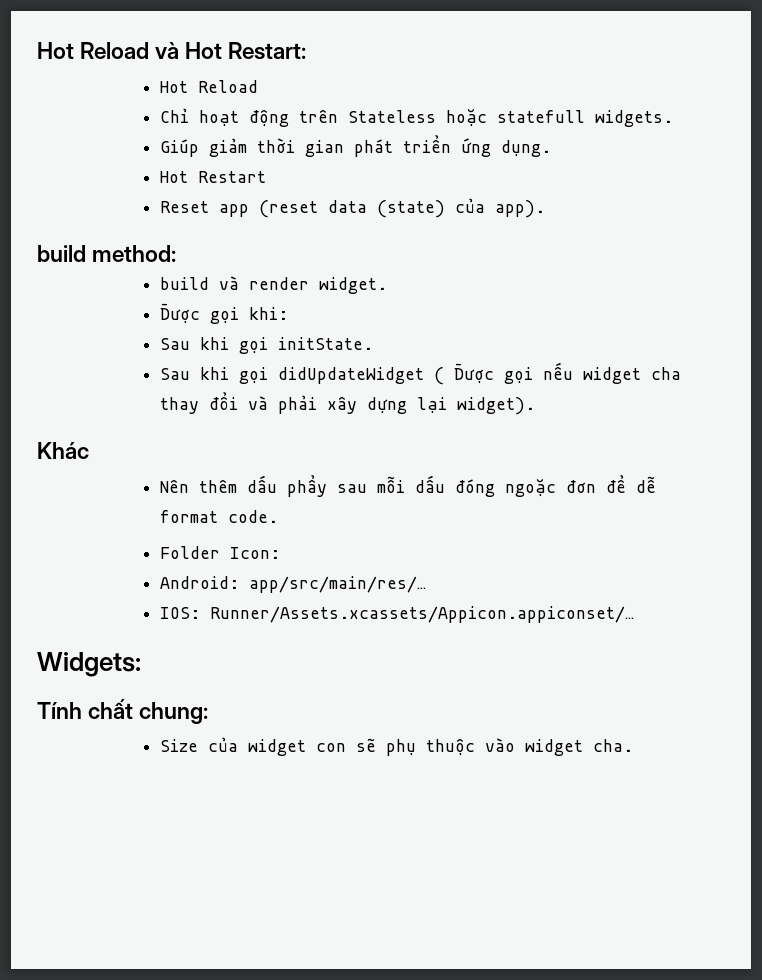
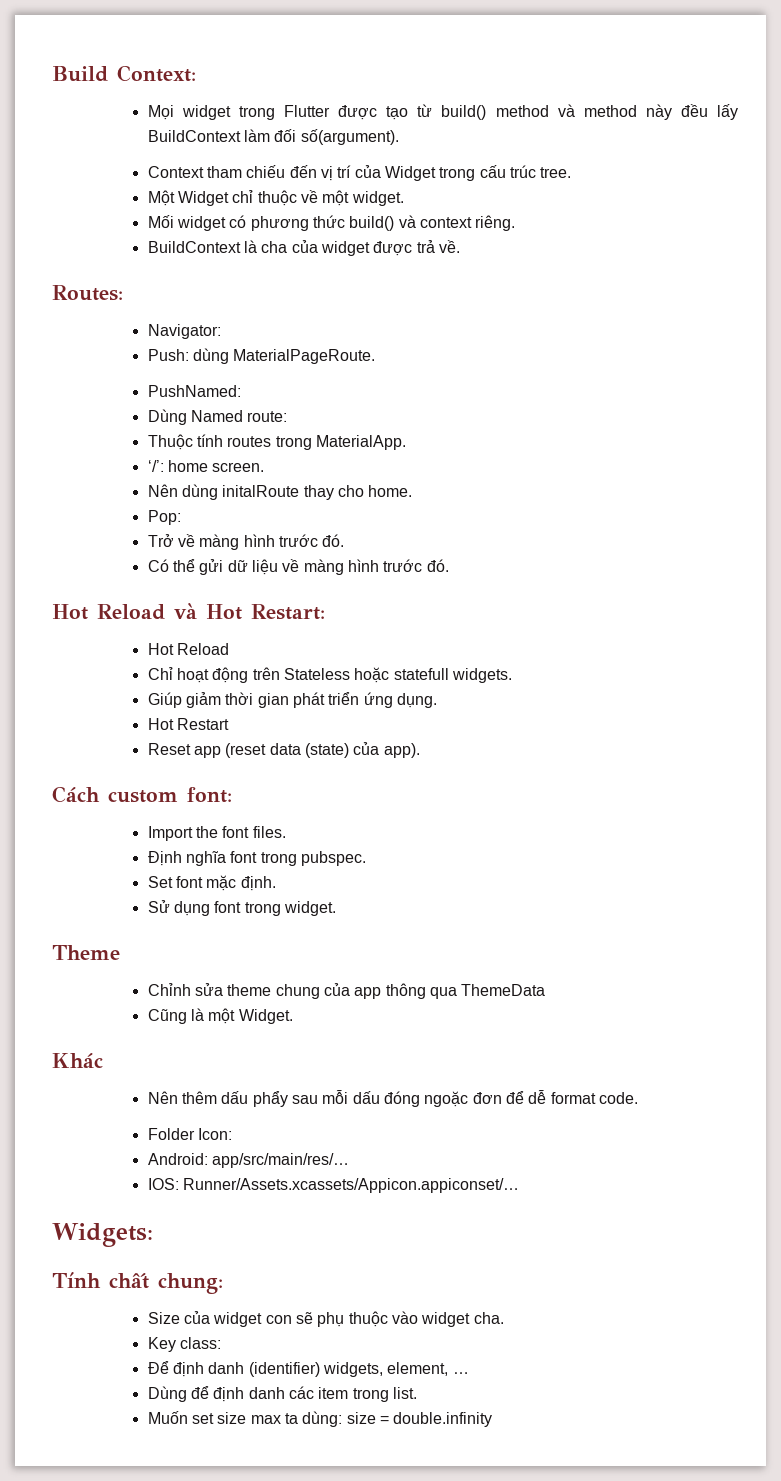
(37, 50) none -> [52,65,196,82] [147,104,738,120] [147,129,399,145] [147,165,572,181] [147,190,404,206] [147,215,516,231] [147,240,460,256] [52,285,123,301] [147,324,221,339] [147,348,376,364] [147,385,241,397] [147,409,288,425] [147,434,406,450] [147,460,265,472] [147,484,413,500] [147,510,181,525] [147,534,345,550] [147,559,449,575] Build Context: // Mọi widget trong Flutter được tạo từ build() method và method này đều lấy BuildContext làm đối số(argument). // Context tham chiếu đến vị trí của Widget trong cấu trúc tree. // Một Widget chỉ thuộc về một widget. // Mối widget có phương thức build() và context riêng. // BuildContext là cha của widget được trả về. // Routes: // Navigator: // Push: dùng MaterialPageRoute. // PushNamed: // Dùng Named route: // Thuộc tính routes trong MaterialApp. // ‘/’: home screen. // Nên dùng initalRoute thay cho home. // Pop: // Trở về màng hình trước đó. // Có thể gửi dữ liệu về màng hình trước đó. //
[37,245,177,262] [160,276,388,294] [160,303,289,324] [160,337,374,354] [160,362,682,385] [160,392,536,415] build method: // build và render widget. // Được gọi khi: // Sau khi gọi initState. // Sau khi gọi didUpdateWidget ( Được gọi nếu widget cha thay đổi và phải xây dựng lại widget). -> [52,786,232,803] [147,826,286,841] [147,851,366,866] [147,875,276,891] [147,900,336,916] [52,945,120,960] [147,983,546,999] [147,1008,293,1024] Cách custom font: // Import the font files. // Định nghĩa font trong pubspec. // Set font mặc định. // Sử dụng font trong widget. // Theme // Chỉnh sửa theme chung của app thông qua ThemeData // Cũng là một Widget.
(634, 745) none -> [147,1337,222,1352] [147,1361,469,1377] [147,1386,417,1402] [147,1411,493,1427] // Key class: // Để định danh (identifier) widgets, element, … // Dùng để định danh các item trong list. // Muốn set size max ta dùng: size = double.infinity

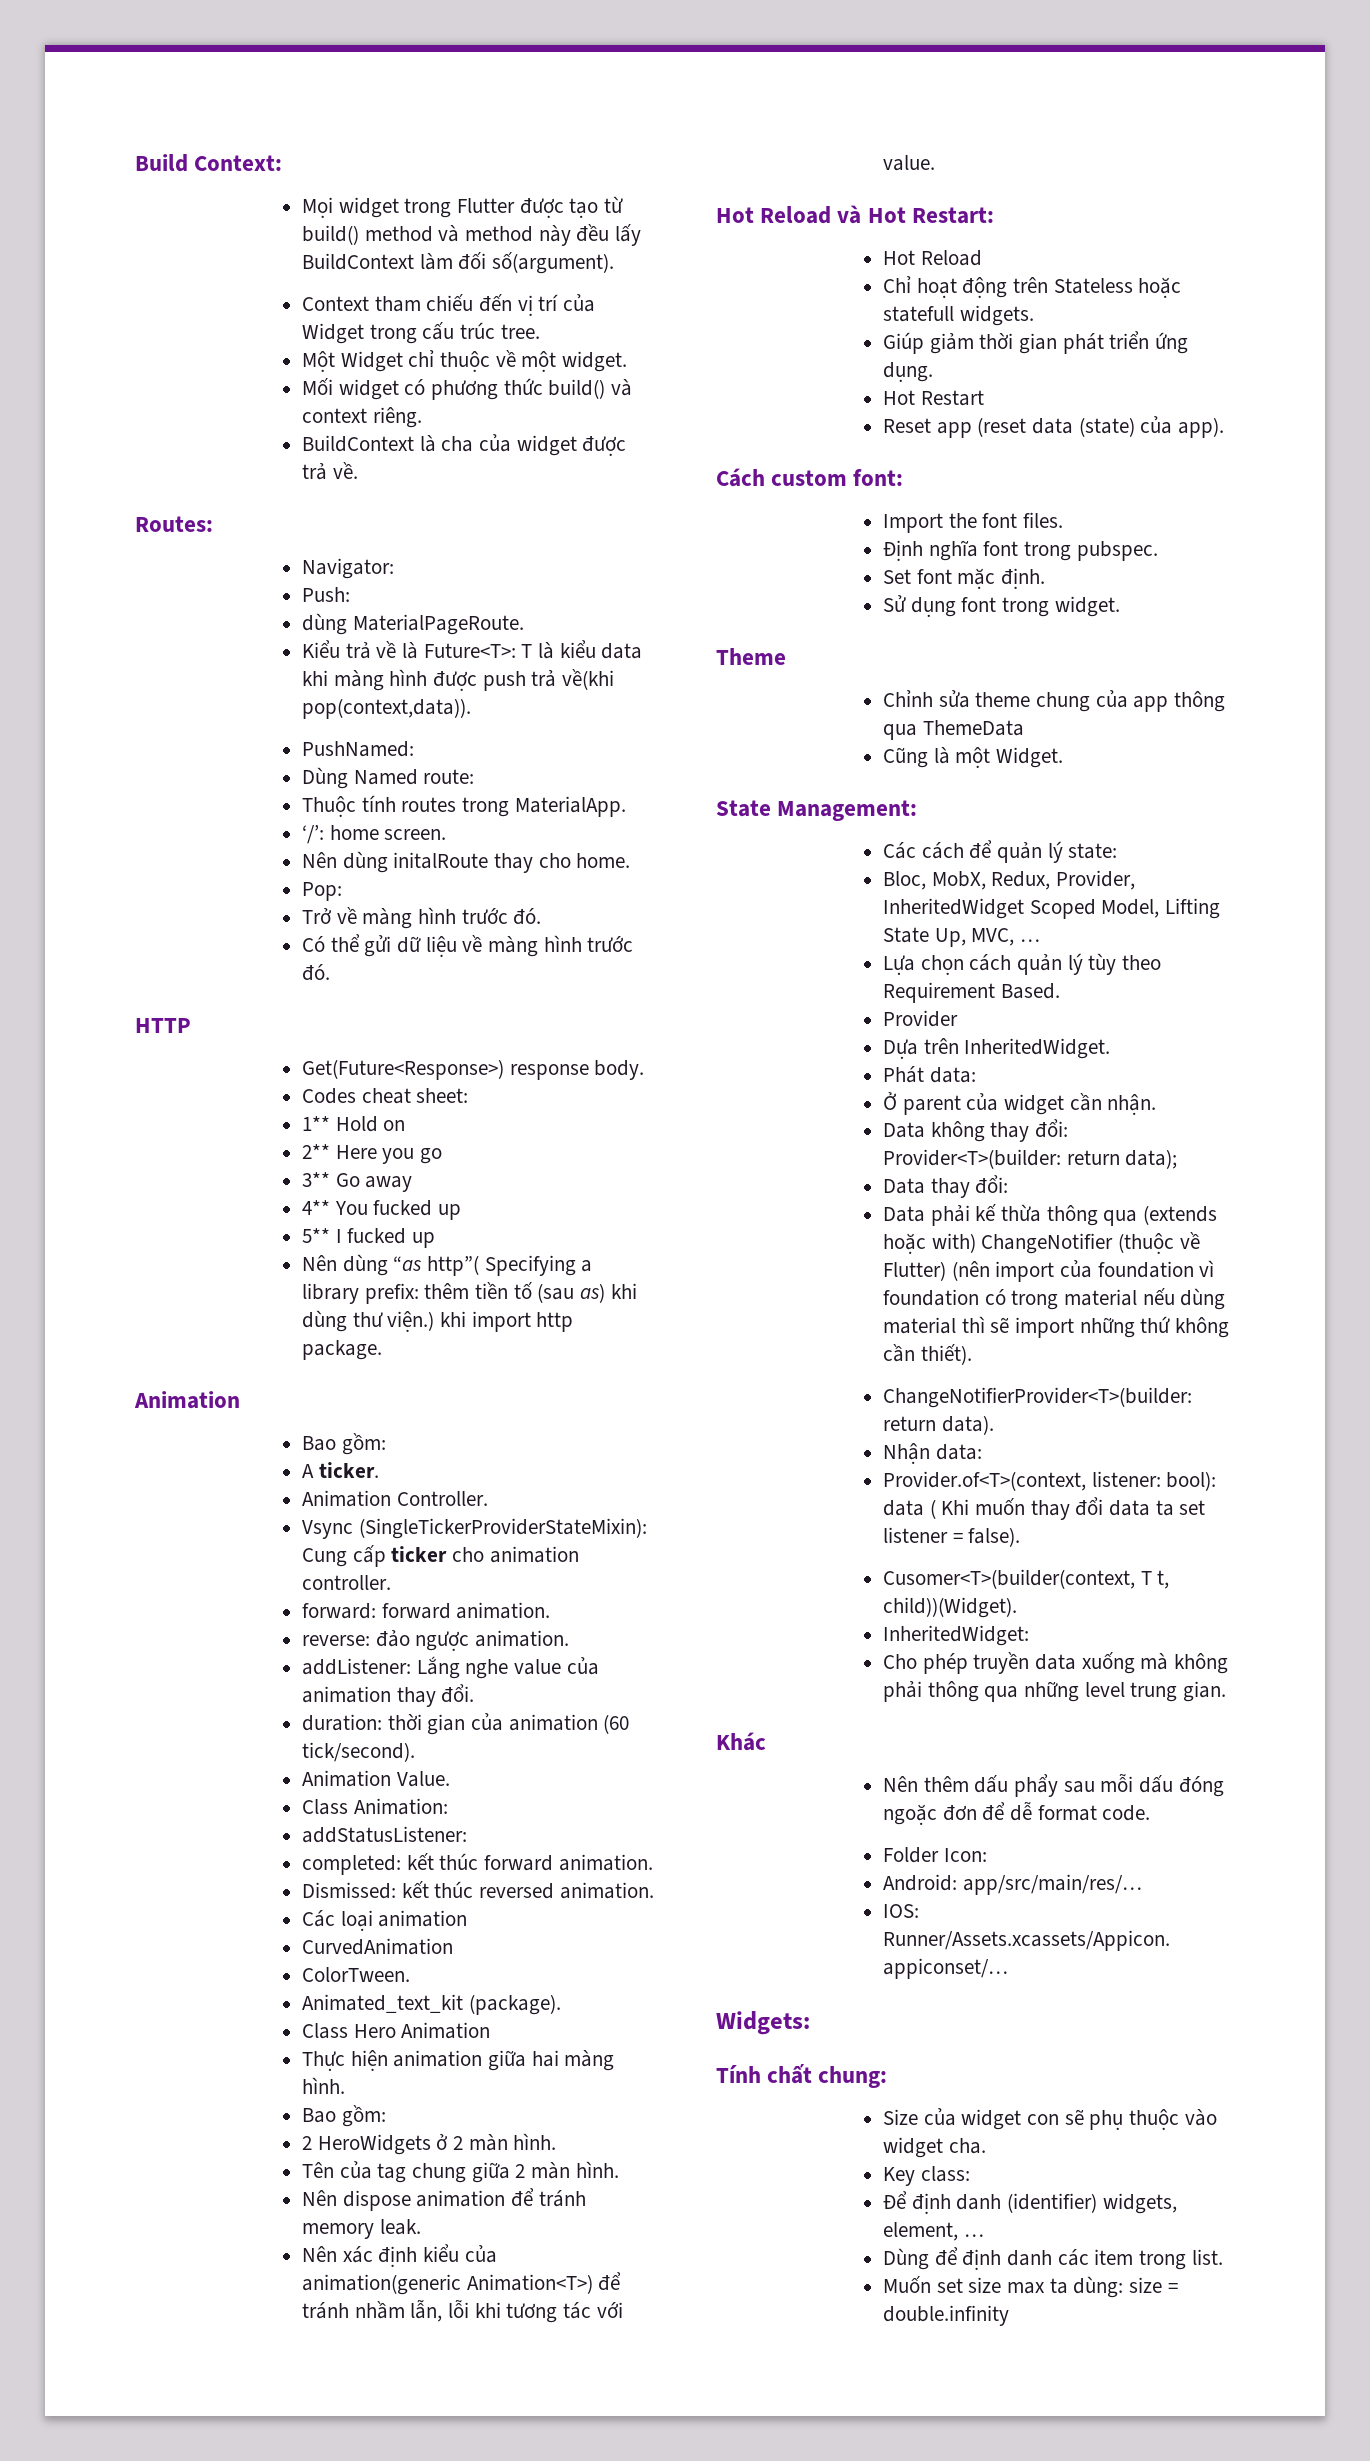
(189, 355) none -> (350, 594) //
(376, 356) none -> [301,640,643,659] [301,669,614,691] [301,698,471,719] // Kiểu trả về là Future<T>: T là kiểu data khi màng hình được push trả về(khi pop(context,data)).
(449, 565) none -> [135,1018,191,1033] [301,1059,645,1080] [301,1088,469,1104] [301,1116,406,1132] [301,1144,442,1164] [301,1172,413,1192] [301,1200,461,1220] [301,1228,435,1248] [301,1254,593,1276] [301,1282,637,1304] [301,1310,574,1332] [301,1340,382,1360] [134,1391,240,1409] [301,1433,386,1455] [301,1462,379,1478] [301,1490,488,1507] [301,1518,647,1539] [301,1545,579,1567] [301,1575,391,1590] [301,1602,551,1619] [301,1629,569,1651] [301,1656,599,1679] [301,1684,475,1707] [301,1713,630,1735] [301,1742,415,1762] [301,1770,450,1787] [301,1798,448,1815] [301,1826,467,1843] [301,1853,653,1875] [301,1881,654,1899] [301,1910,468,1931] [301,1938,453,1955] [301,1967,410,1982] [301,1994,561,2015] [301,2022,491,2039] [301,2050,615,2071] [301,2077,345,2094] [301,2105,386,2127] [301,2133,557,2155] [301,2161,619,2183] [301,2188,586,2211] [301,2219,421,2239] [301,2244,497,2267] [301,2272,622,2295] [301,2300,623,2323] [882,155,935,171] // HTTP // Get(Future<Response>) response body. // Codes cheat sheet: // 1** Hold on // 2** Here you go // 3** Go away // 4** You fucked up // 5** I fucked up // Nên dùng “as http”( Specifying a library prefix: thêm tiền tố (sau as) khi dùng thư viện.) khi import http package. // Animation // Bao gồm: // A ticker. // Animation Controller. // Vsync (SingleTickerProviderStateMixin): Cung cấp ticker cho animation controller. // forward: forward animation. // reverse: đảo ngược animation. // addListener: Lắng nghe value của animation thay đổi. // duration: thời gian của animation (60 tick/second). // Animation Value. // Class Animation: // addStatusListener: // completed: kết thúc forward animation. // Dismissed: kết thúc reversed animation. // Các loại animation // CurvedAnimation // ColorTween. // Animated_text_kit (package). // Class Hero Animation // Thực hiện animation giữa hai màng hình. // Bao gồm: // 2 HeroWidgets ở 2 màn hình. // Tên của tag chung giữa 2 màn hình. // Nên dispose animation để tránh memory leak. // Nên xác định kiểu của animation(generic Animation<T>) để tránh nhầm lẫn, lỗi khi tương tác với value.
(293, 1016) none -> [716,800,918,821] [882,840,1118,863] [882,870,1135,890] [882,898,1220,919] [882,927,1040,947] [882,953,1161,975] [882,982,1060,1003] [882,1010,958,1027] [882,1038,1111,1059] [882,1066,976,1083] [882,1091,1157,1115] [882,1119,1068,1142] [882,1149,1178,1169] [882,1175,1009,1198] [882,1204,1217,1226] [882,1232,1200,1254] [882,1260,1215,1282] [882,1288,1226,1310] [882,1316,1229,1338] [882,1344,972,1365] [882,1387,1192,1408] [882,1415,994,1435] [882,1443,982,1464] [882,1471,1217,1491] [882,1497,1206,1520] [882,1527,1021,1547] [882,1569,1170,1589] [882,1597,1017,1618] [882,1625,1029,1646] [882,1652,1228,1674] [882,1680,1226,1702] // State Management: // Các cách để quản lý state: // Bloc, MobX, Redux, Provider, InheritedWidget Scoped Model, Lifting State Up, MVC, … // Lựa chọn cách quản lý tùy theo Requirement Based. // Provider // Dựa trên InheritedWidget. // Phát data: // Ở parent của widget cần nhận. // Data không thay đổi: Provider<T>(builder: return data); // Data thay đổi: // Data phải kế thừa thông qua (extends hoặc with) ChangeNotifier (thuộc về Flutter) (nên import của foundation vì foundation có trong material nếu dùng material thì sẽ import những thứ không cần thiết). // ChangeNotifierProvider<T>(builder: return data). // Nhận data: // Provider.of<T>(context, listener: bool): data ( Khi muốn thay đổi data ta set listener = false). // Cusomer<T>(builder(context, T t, child))(Widget). // InheritedWidget: // Cho phép truyền data xuống mà không phải thông qua những level trung gian.

